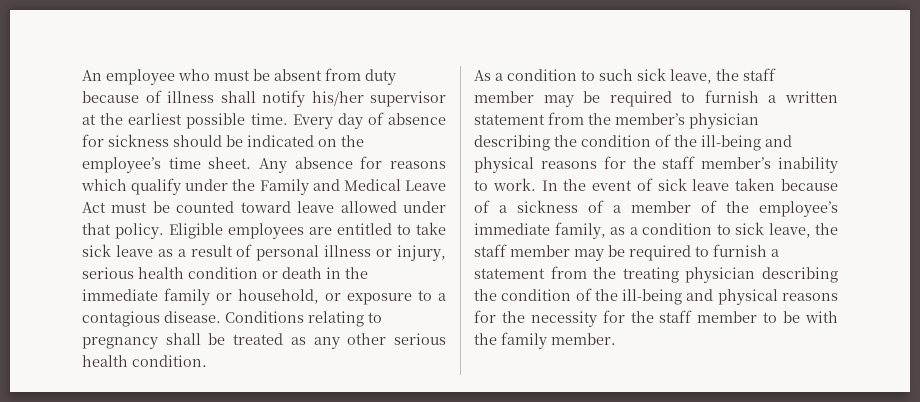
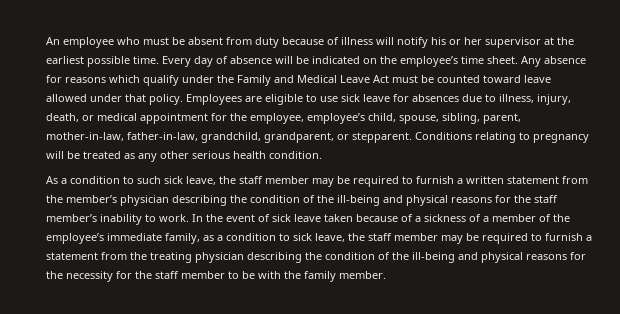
[220,90,364,107] shall notify his/her -> [376,37,482,48] will notify his or her
[82,134,222,147] for sickness should -> [275,56,293,64] will
[169,222,446,239] [82,244,446,261] [82,267,368,279] [82,288,446,305] [82,311,221,327] Eligible employees are entitled to take sick leave as a result of personal illness or injury, serious health condition or death in the immediate family or household, or exposure to a contagious disease. -> [186,94,571,105] [46,113,521,124] [46,132,412,143] Employees are eligible to use sick leave for absences due to illness, injury, death, or medical appointment for the employee, employee’s child, spouse, sibling, parent, mother-in-law, father-in-law, grandchild, grandparent, or stepparent.
[165,333,201,345] shall -> [46,151,64,159] will

